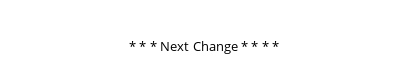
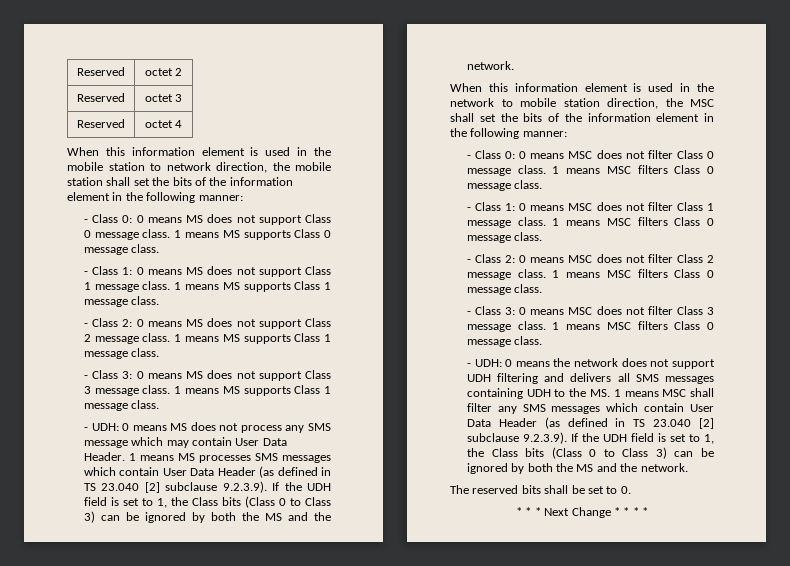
(129, 46) none -> [77,67,125,76] [144,68,183,76] [77,93,125,102] [144,94,183,102] [77,119,125,128] [144,120,183,128] [67,147,331,156] [67,162,331,173] [67,177,293,186] [67,192,243,203] [83,214,331,225] [83,229,331,240] [83,244,160,255] [83,266,331,277] [83,281,331,292] [83,296,160,307] [83,318,331,329] [83,333,331,344] [83,348,160,359] [83,370,331,381] [83,385,331,396] [83,400,160,411] [83,422,331,433] [83,437,287,448] [83,452,331,463] [83,466,331,478] [83,481,331,493] [83,496,331,508] [83,511,331,523] [466,61,514,70] [450,83,714,92] [450,98,714,109] [450,113,714,122] [450,128,567,139] [466,150,714,159] [466,165,714,176] [466,180,543,191] [466,202,714,211] [466,217,714,228] [466,232,543,243] [466,254,714,263] [466,269,714,280] [466,284,543,295] [466,306,714,315] [466,321,714,332] [466,336,543,347] [466,358,715,369] [466,373,714,384] [466,388,714,399] [466,403,714,414] [466,417,714,429] [466,432,714,444] [466,447,714,459] [466,463,688,474] [450,485,631,494] Reserved | octet 2 // Reserved | octet 3 // Reserved | octet 4 // When this information element is used in the mobile station to network direction, the mobile station shall set the bits of the information element in the following manner: // - Class 0: 0 means MS does not support Class 0 message class. 1 means MS supports Class 0 message class. // - Class 1: 0 means MS does not support Class 1 message class. 1 means MS supports Class 1 message class. // - Class 2: 0 means MS does not support Class 2 message class. 1 means MS supports Class 1 message class. // - Class 3: 0 means MS does not support Class 3 message class. 1 means MS supports Class 1 message class. // - UDH: 0 means MS does not process any SMS message which may contain User Data Header. 1 means MS processes SMS messages which contain User Data Header (as defined in TS 23.040 [2] subclause 9.2.3.9). If the UDH field is set to 1, the Class bits (Class 0 to Class 3) can be ignored by both the MS and the network. // When this information element is used in the network to mobile station direction, the MSC shall set the bits of the information element in the following manner: // - Class 0: 0 means MSC does not filter Class 0 message class. 1 means MSC filters Class 0 message class. // - Class 1: 0 means MSC does not filter Class 1 message class. 1 means MSC filters Class 0 message class. // - Class 2: 0 means MSC does not filter Class 2 message class. 1 means MSC filters Class 0 message class. // - Class 3: 0 means MSC does not filter Class 3 message class. 1 means MSC filters Class 0 message class. // - UDH: 0 means the network does not support UDH filtering and delivers all SMS messages containing UDH to the MS. 1 means MSC shall filter any SMS messages which contain User Data Header (as defined in TS 23.040 [2] subclause 9.2.3.9). If the UDH field is set to 1, the Class bits (Class 0 to Class 3) can be ignored by both the MS and the network. // The reserved bits shall be set to 0. //

